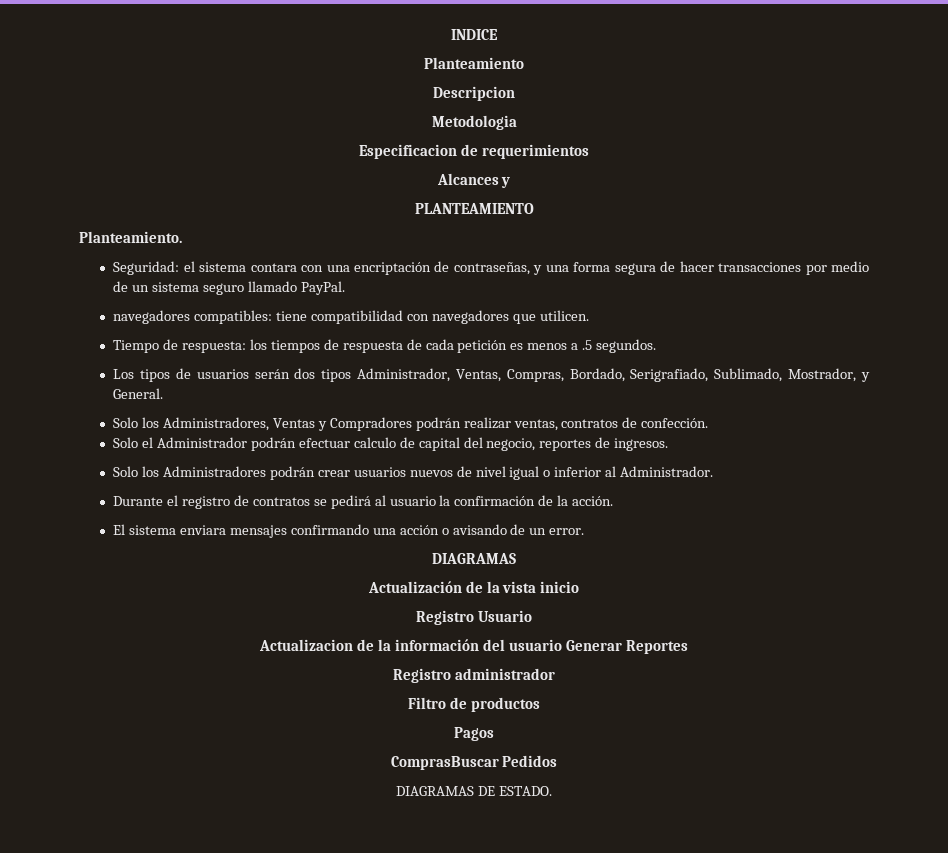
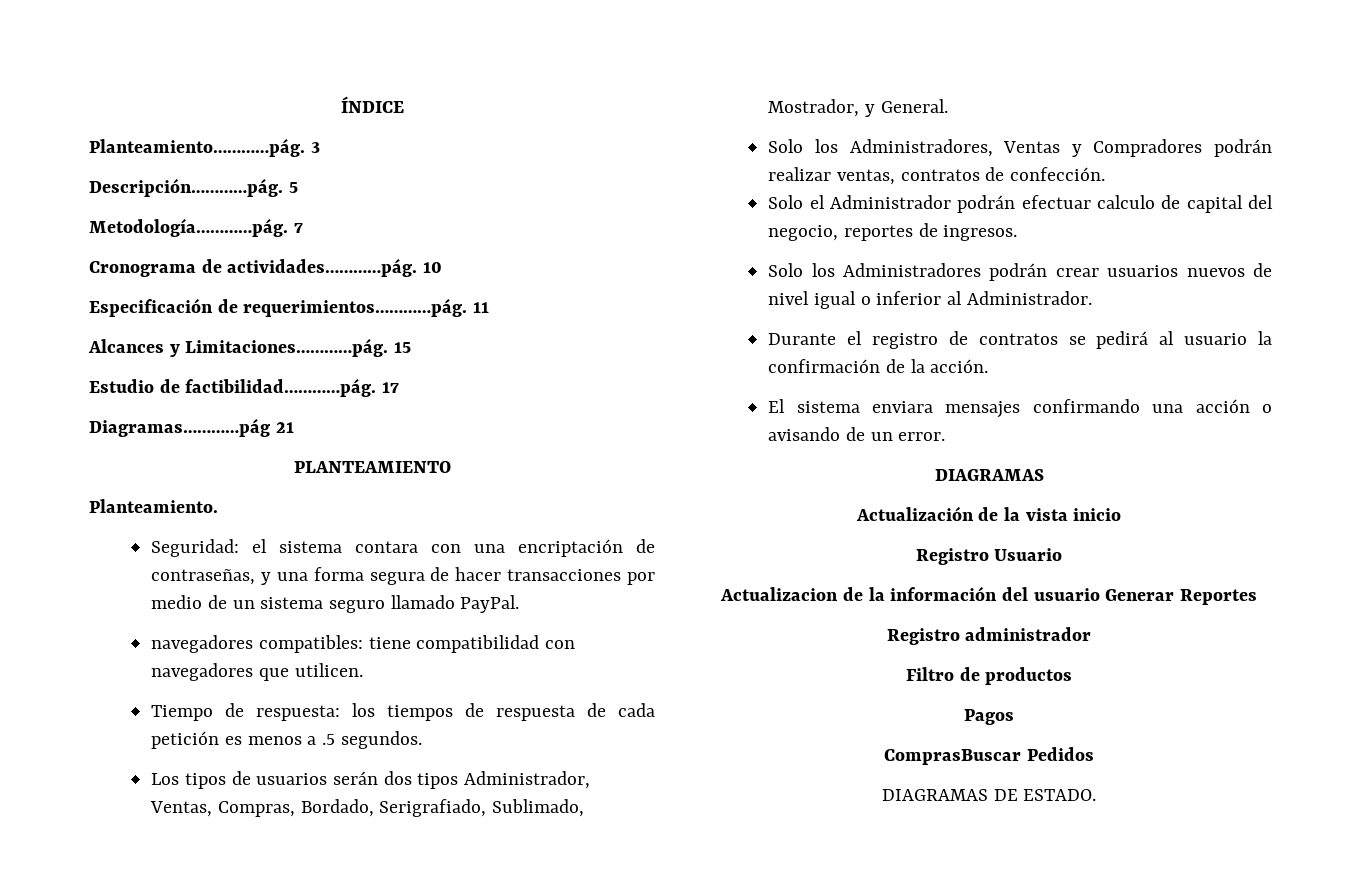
[451,29,498,40] [424,57,524,69] [433,86,515,101] [431,115,517,130] [359,144,589,159] [436,173,511,188] INDICE // Planteamiento // Descripcion // Metodologia // Especificacion de requerimientos // Alcances y -> [340,96,404,113] [89,138,320,157] [89,178,298,197] [89,218,303,237] [89,258,443,277] [89,298,490,317] [88,338,412,357] [89,378,400,397] [89,418,294,437] ÍNDICE // Planteamiento…………pág. 3 // Descripción…………pág. 5 // Metodología…………pág. 7 // Cronograma de actividades…………pág. 10 // Especificación de requerimientos…………pág. 11 // Alcances y Limitaciones…………pág. 15 // Estudio de factibilidad…………pág. 17 // Diagramas…………pág 21

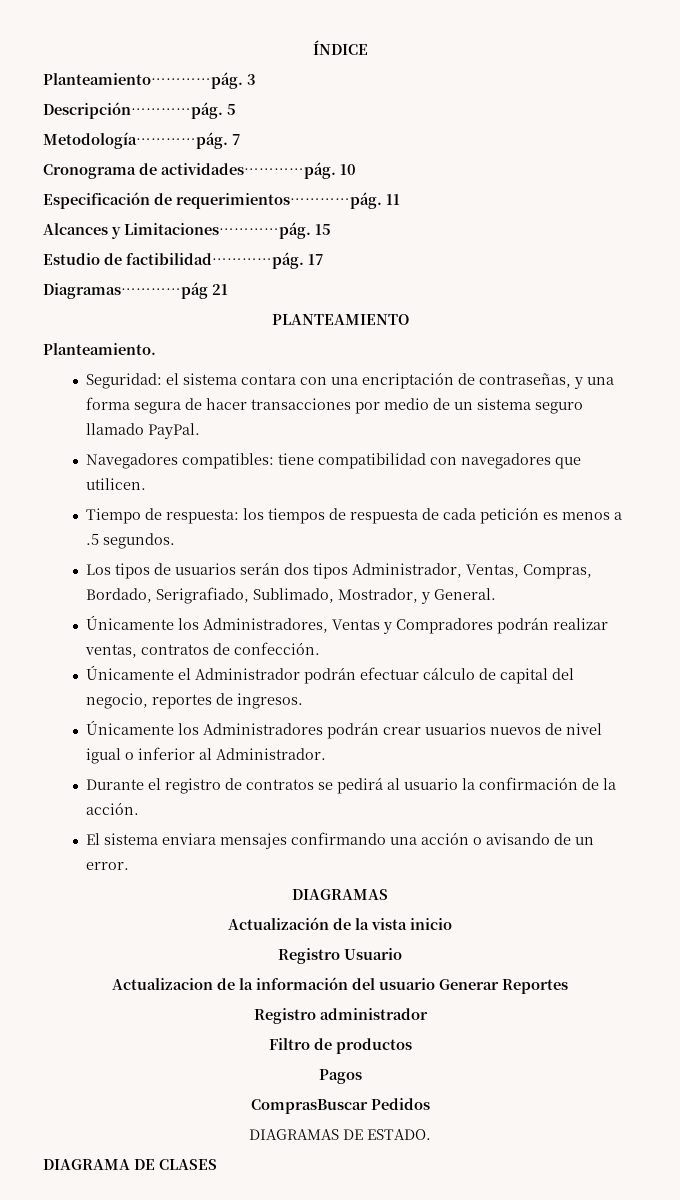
[151,635,254,653] navegadores -> [85,453,178,469] Navegadores
[768,139,804,153] Solo -> [85,615,174,630] Únicamente
[768,195,804,209] Solo -> [85,665,174,680] Únicamente
[1096,195,1155,209] calculo -> [422,667,475,680] cálculo
[768,263,804,277] Solo -> [85,720,174,735] Únicamente
(1097, 795) none -> [43,1159,217,1170] // DIAGRAMA DE CLASES

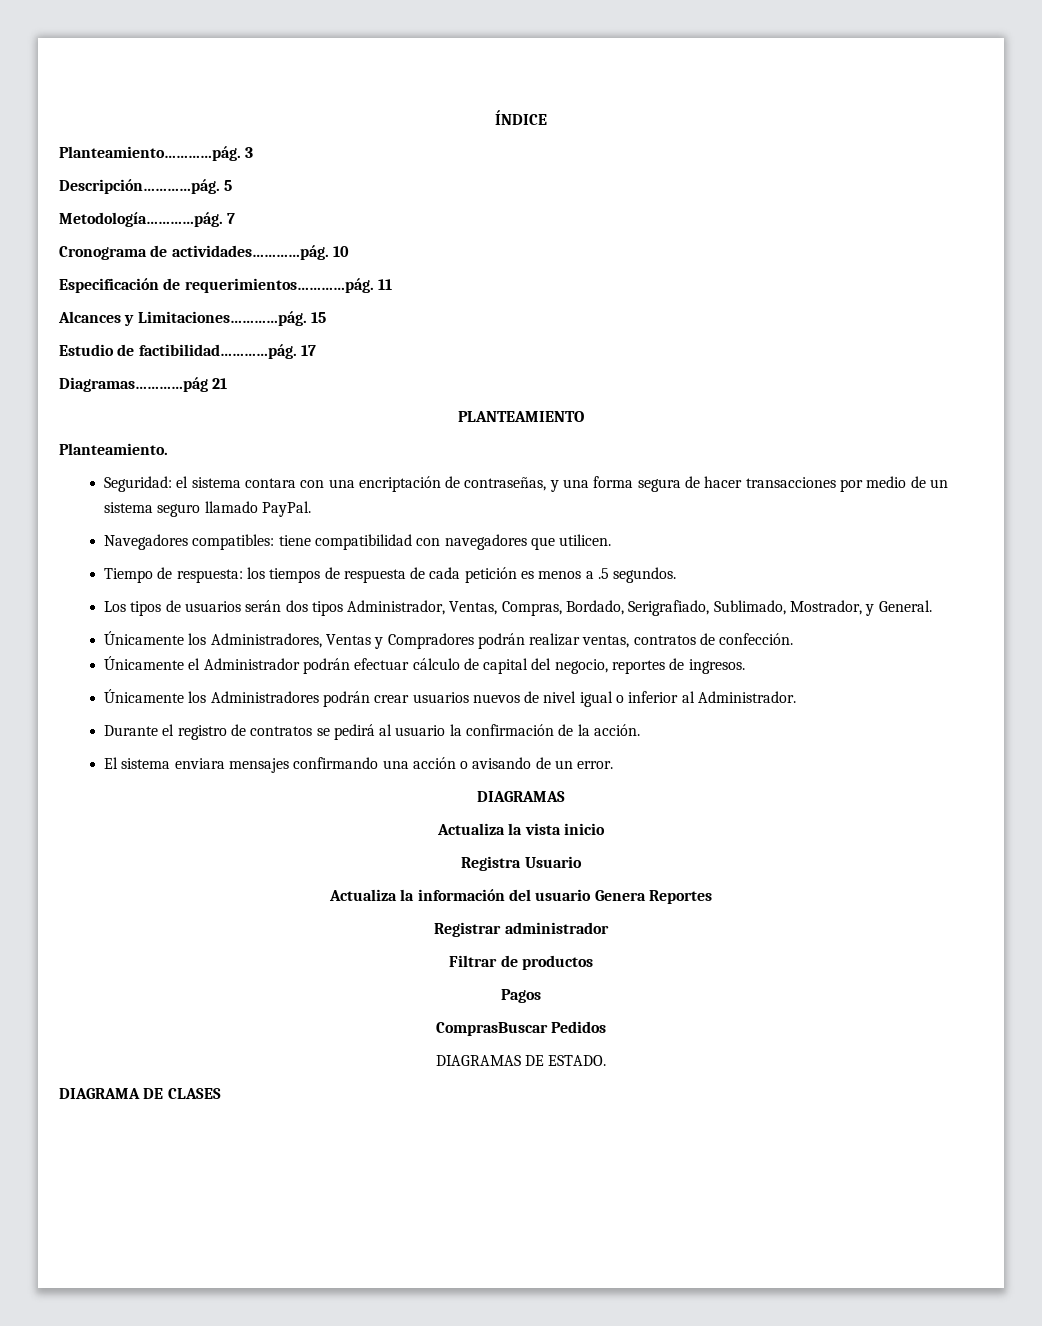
[228,917,351,930] Actualización de -> [437,823,506,835] Actualiza
[278,948,340,964] Registro -> [461,856,522,871] Registra
[112,978,235,990] Actualizacion de -> [329,889,398,901] Actualiza
[439,979,499,990] Generar -> [594,890,646,901] Genera
[253,1008,316,1024] Registro -> [434,922,502,937] Registrar
[268,1038,310,1050] Filtro -> [449,955,498,967] Filtrar

